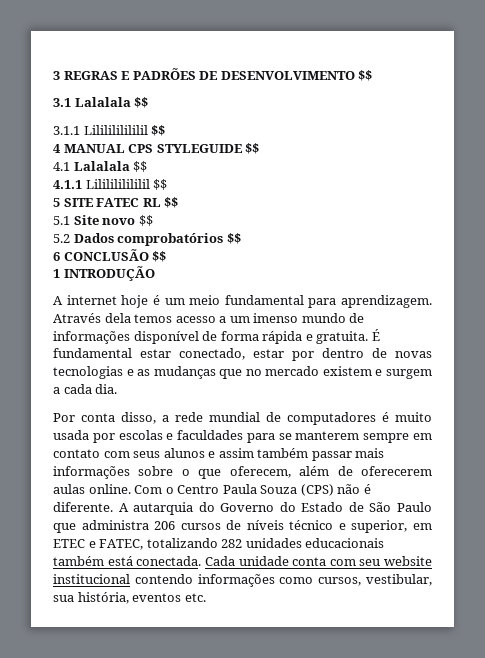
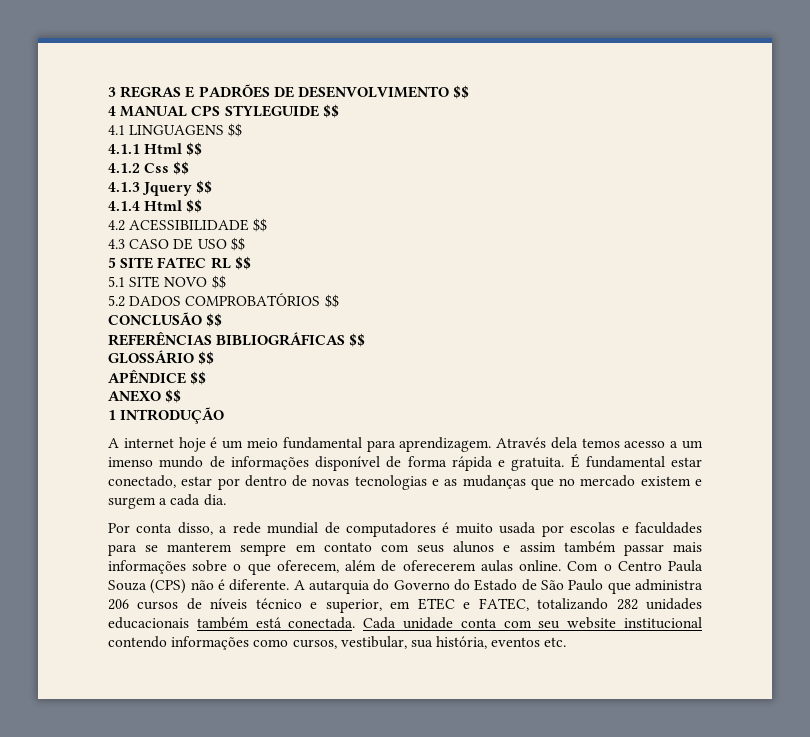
[53,97,149,108] [53,125,166,136] // 3.1 Lalalala $$ // 3.1.1 Lililililililil $$ -> (470, 92) none
[73,161,130,171] Lalalala -> [129,124,225,136] LINGUAGENS
[85,179,150,189] Lililililililil -> [144,142,203,156] [108,161,190,175] [108,180,213,196] [108,199,203,213] [108,218,268,232] [108,238,227,250] Html $$ // 4.1.2 Css $$ // 4.1.3 Jquery $$ // 4.1.4 Html $$ // 4.2 ACESSIBILIDADE $$ // 4.3 CASO DE USO
[73,215,136,225] Site novo -> [129,276,208,288] SITE NOVO
[73,233,241,246] [53,252,60,261] Dados comprobatórios $$ // 6 -> [129,293,339,308] DADOS COMPROBATÓRIOS $$ //
(167, 256) none -> [108,331,366,347] [108,350,215,365] [108,369,207,385] [108,389,182,403] // REFERÊNCIAS BIBLIOGRÁFICAS $$ // GLOSSÁRIO $$ // APÊNDICE $$ // ANEXO $$

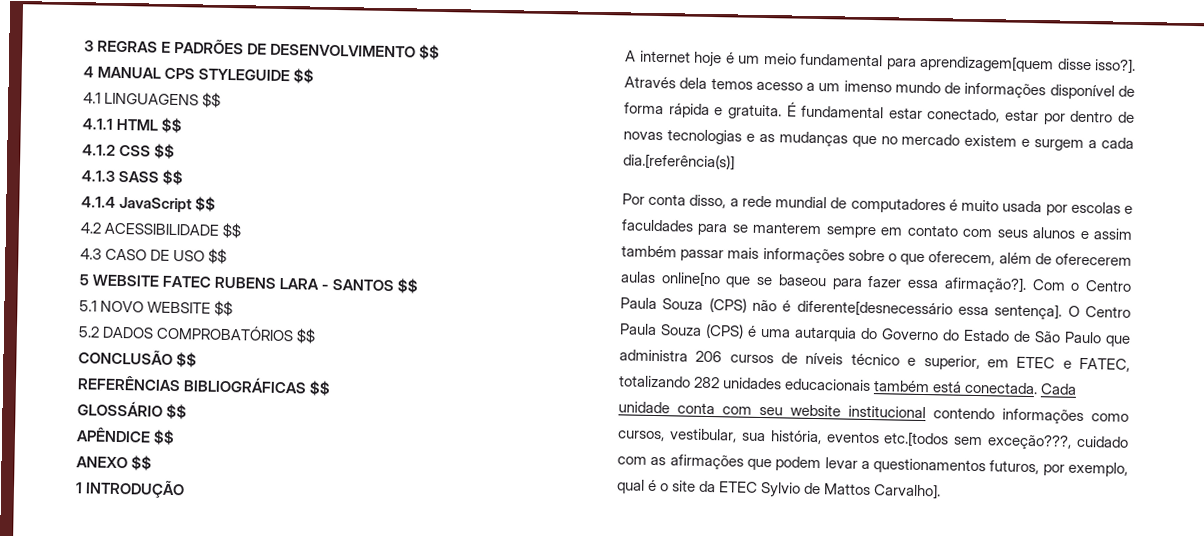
[144,143,183,154] Html -> [116,118,159,131] HTML
[144,163,170,173] Css -> [119,144,152,157] CSS
[142,182,193,196] Jquery -> [118,170,160,183] SASS
[144,200,183,211] Html -> [119,196,193,213] JavaScript
[120,257,231,269] SITE FATEC RL -> [92,274,395,292] WEBSITE FATEC RUBENS LARA - SANTOS
[129,276,208,288] SITE NOVO -> [100,300,212,314] NOVO WEBSITE
[399,437,492,452] aprendizagem. -> [919,54,1136,74] aprendizagem[quem disse isso?].
[203,494,226,506] dia. -> [623,153,735,171] dia.[referência(s)]
[519,560,562,571] online. -> [660,271,1027,293] online[no que se baseou para fazer essa afirmação?].
[229,579,305,591] diferente. A -> [796,299,1131,320] [619,323,791,339] diferente[desnecessário essa sentença]. O Centro Paula Souza (CPS) é uma
[544,637,567,647] etc. -> [883,431,1129,450] [617,454,1128,477] [617,479,942,500] etc.[todos sem exceção???, cuidado com as afirmações que podem levar a questionamentos futuros, por exemplo, qual é o site da ETEC Sylvio de Mattos Carvalho].

